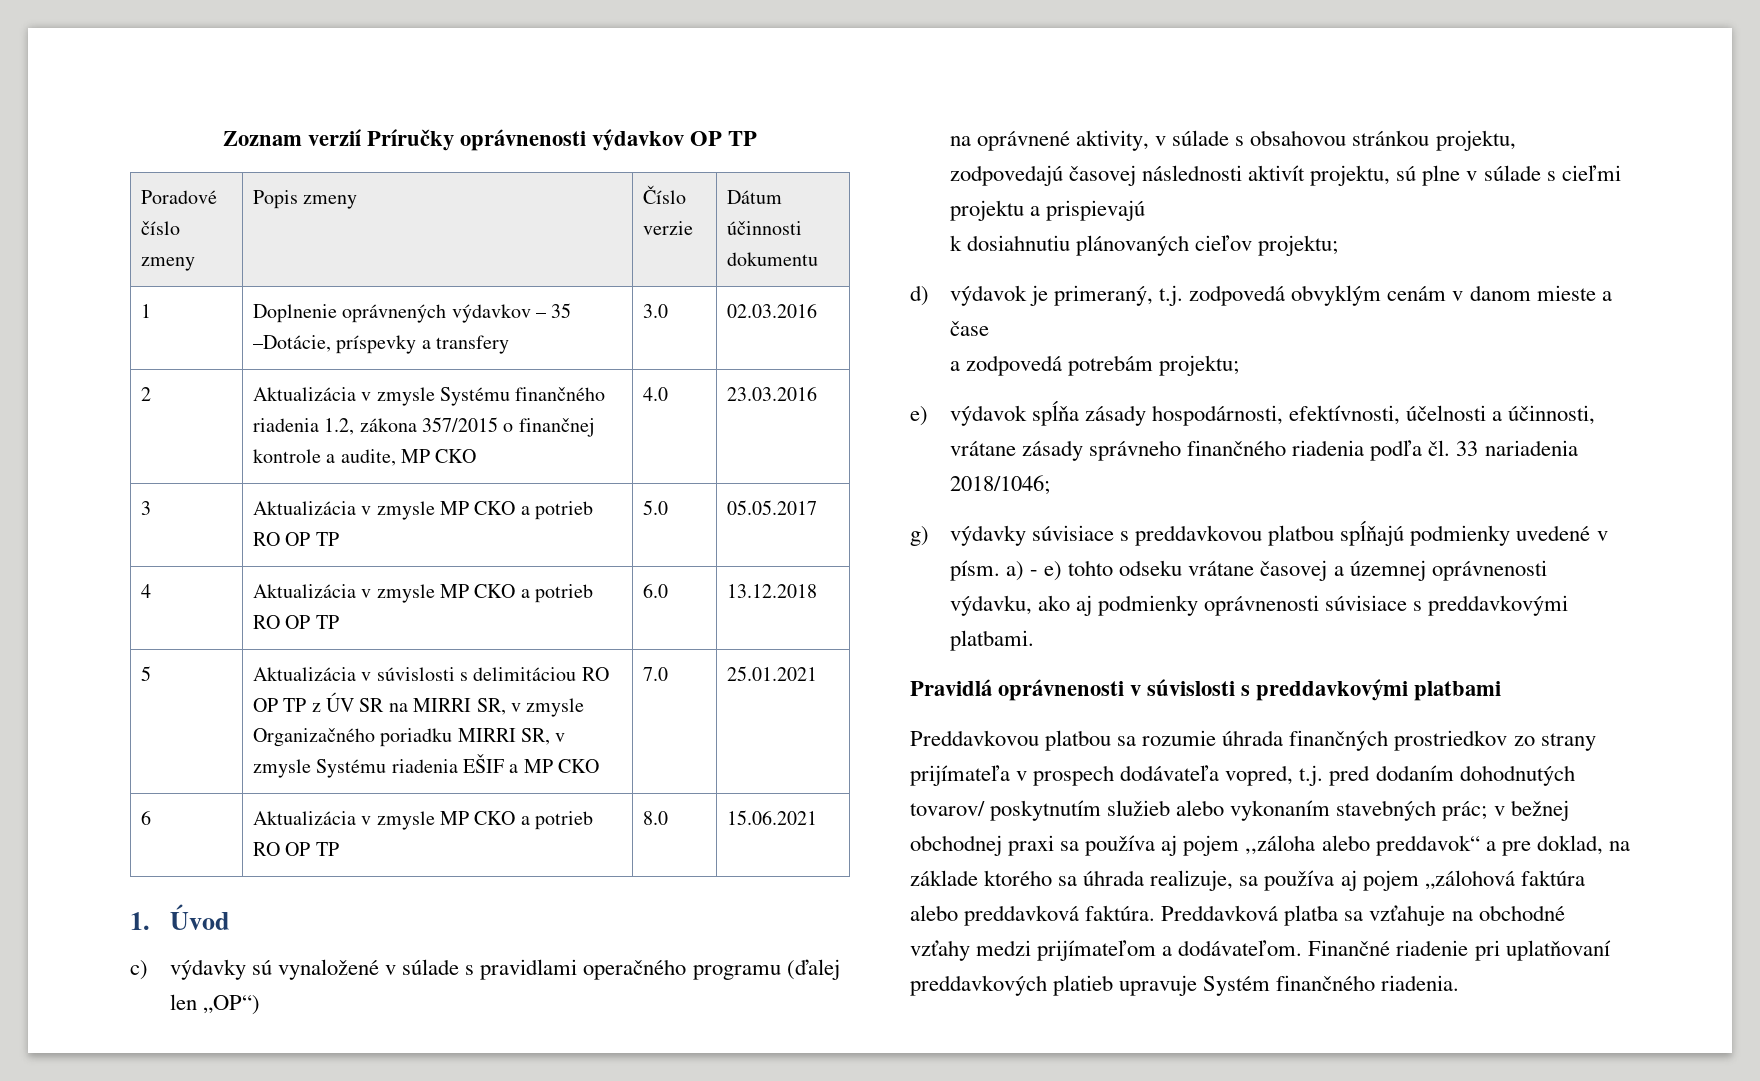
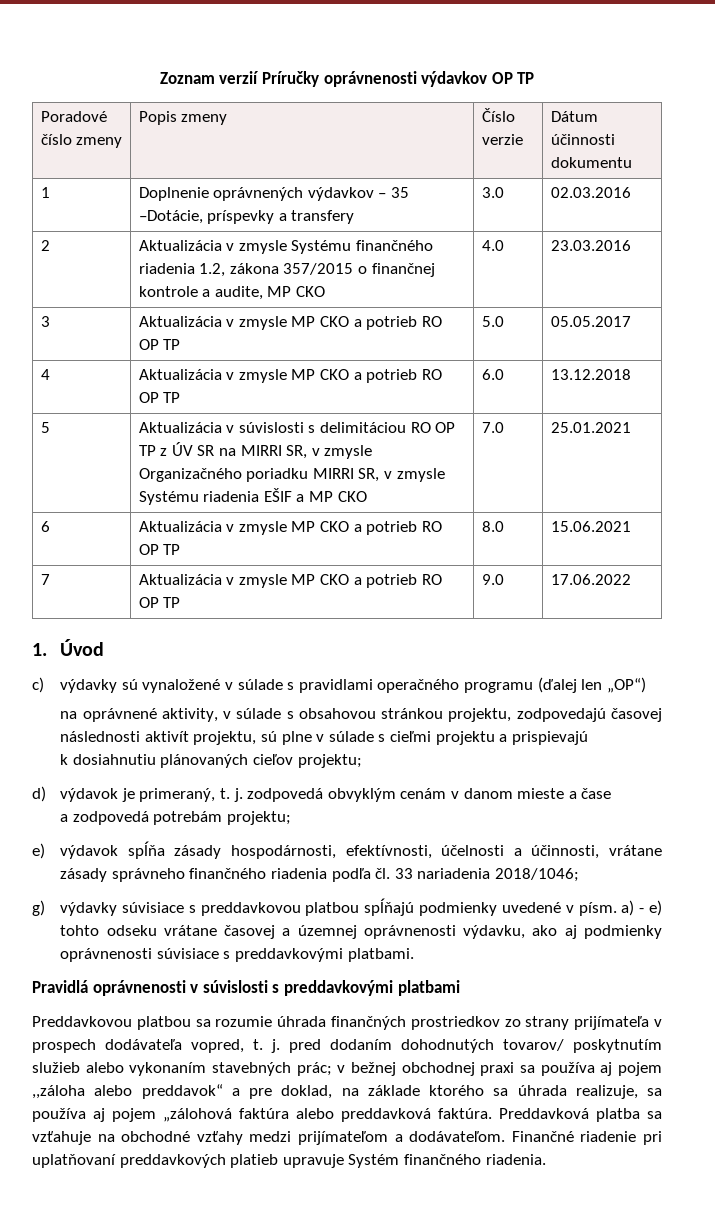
(817, 817) none -> [40,574,50,585] [138,574,442,588] [138,597,181,608] [481,574,504,585] [550,574,631,585] // 7 | Aktualizácia v zmysle MP CKO a potrieb RO OP TP | 9.0 | 17.06.2022
[1159,285,1184,306] t.j. -> [219,788,243,802] t. j.
[1299,765,1324,786] t.j. -> [253,1039,280,1053] t. j.

